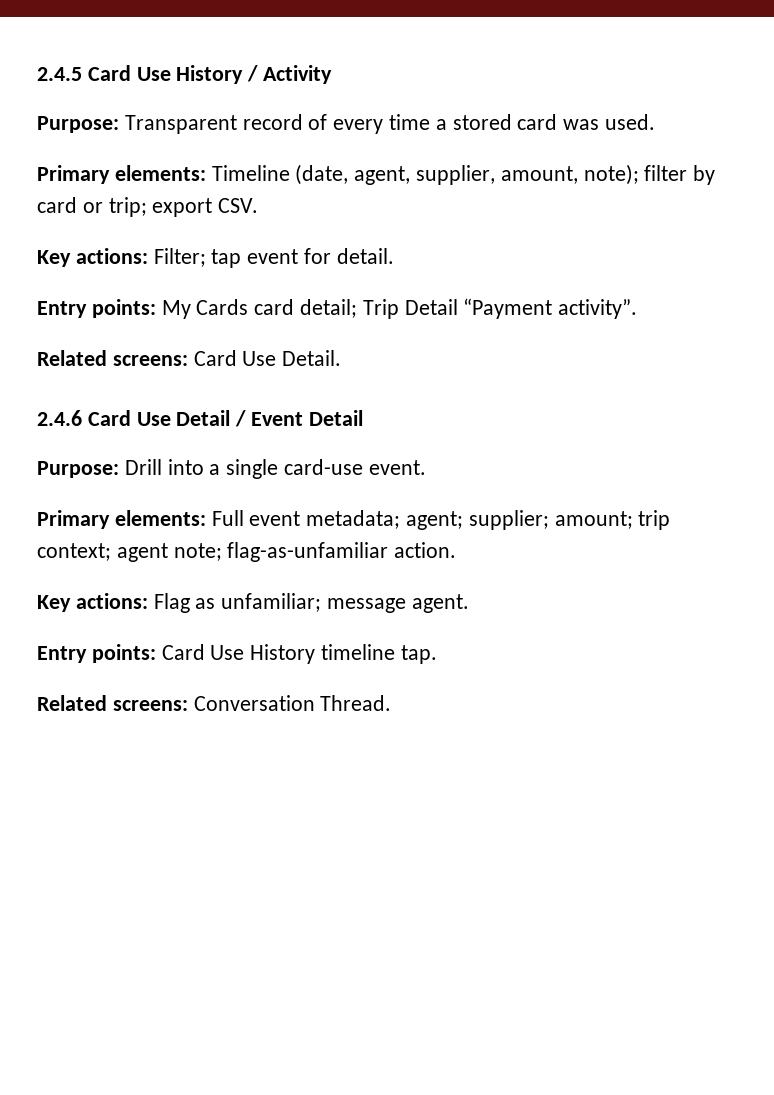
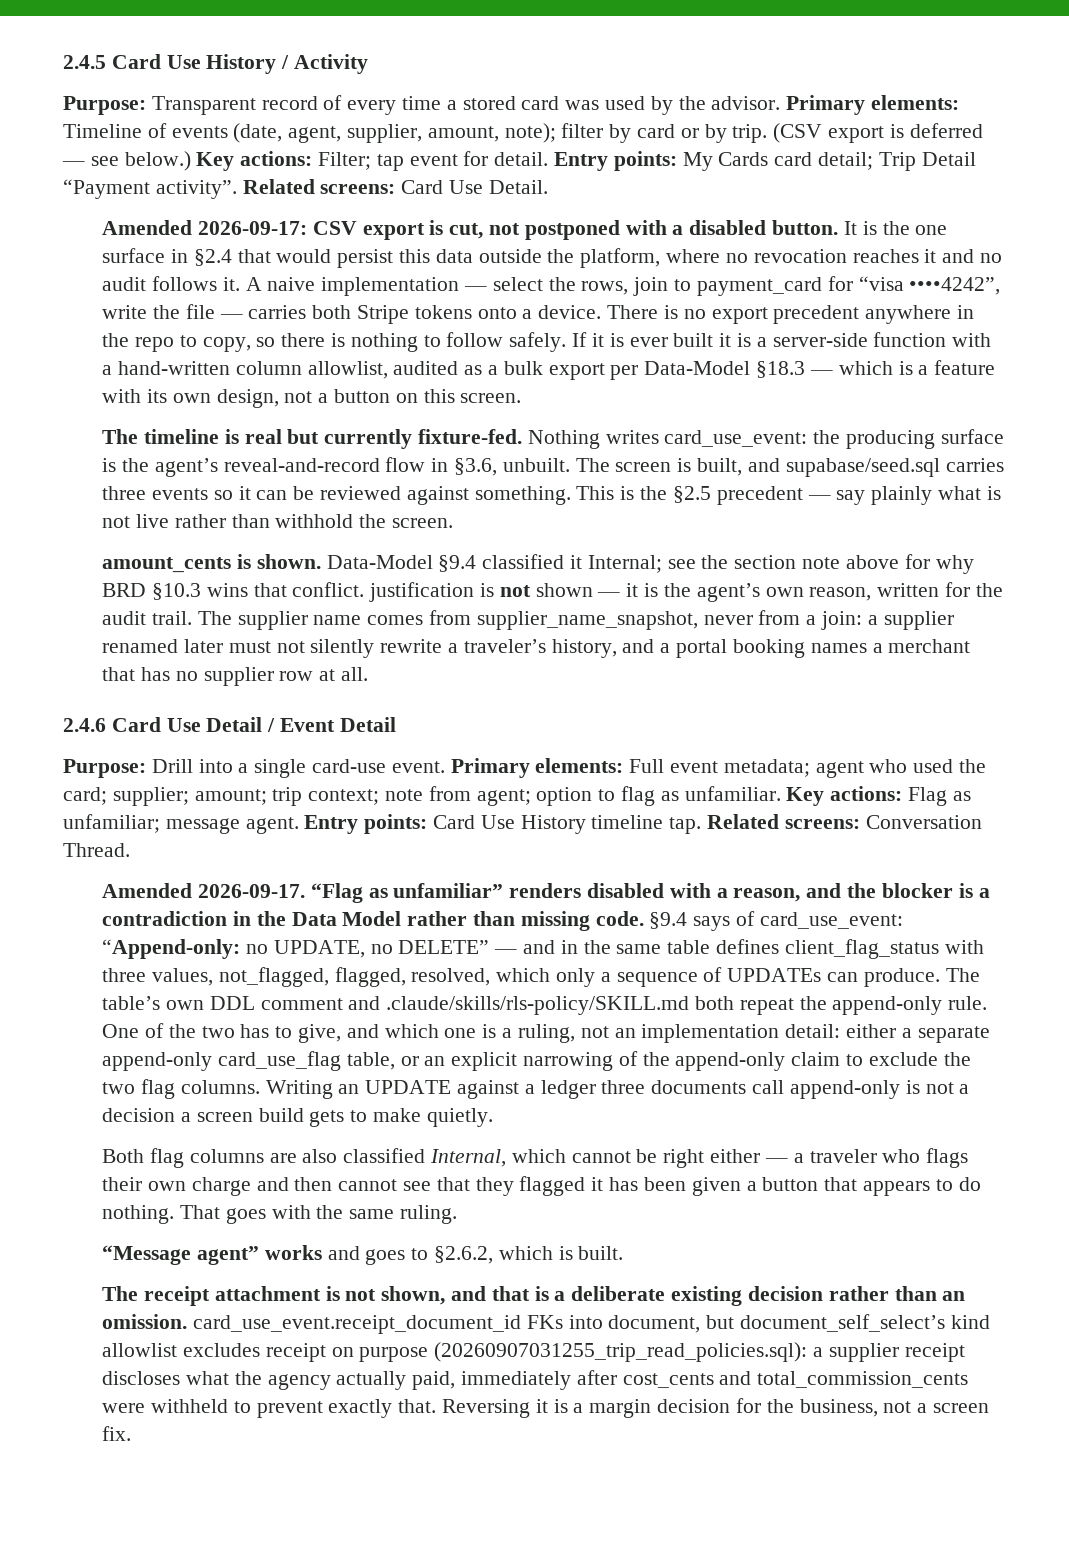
[605,114,656,130] used. // -> [605,96,781,115] used by the advisor.
(290, 173) none -> [147,123,228,138] of events
[108,197,259,217] trip; export CSV. // -> [704,123,983,143] [62,151,191,171] by trip. (CSV export is deferred — see below.)
(394, 256) // -> (549, 159) none
(638, 309) // -> (237, 189) none
(342, 358) none -> [102,220,948,240] [102,248,1002,268] [102,276,1001,296] [102,304,974,324] [102,332,992,352] [102,360,996,380] [102,389,522,408] [102,429,1004,449] [102,457,1004,477] [102,486,1001,505] [102,514,454,528] [102,554,974,574] [102,582,1003,602] [102,610,954,630] [102,639,971,658] [102,667,369,686] // Amended 2026-09-17: CSV export is cut, not postponed with a disabled button. It is the one surface in §2.4 that would persist this data outside the platform, where no revocation reaches it and no audit follows it. A naive implementation — select the rows, join to payment_card for “visa ••••4242”, write the file — carries both Stripe tokens onto a device. There is no export precedent anywhere in the repo to copy, so there is nothing to follow safely. If it is ever built it is a server-side function with a hand-written column allowlist, audited as a bulk export per Data-Model §18.3 — which is a feature with its own design, not a button on this screen. // The timeline is real but currently fixture-fed. Nothing writes card_use_event: the producing surface is the agent’s reveal-and-record flow in §3.6, unbuilt. The screen is built, and supabase/seed.sql carries three events so it can be reviewed against something. This is the §2.5 precedent — say plainly what is not live rather than withhold the screen. // amount_cents is shown. Data-Model §9.4 classified it Internal; see the section note above for why BRD §10.3 wins that conflict. justification is not shown — it is the agent’s own reason, written for the audit trail. The supplier name comes from supplier_name_snapshot, never from a join: a supplier renamed later must not silently rewrite a traveler’s history, and a portal booking names a merchant that has no supplier row at all.
(426, 467) // -> (445, 767) none
[406,510,671,530] [37,542,457,562] agent; supplier; amount; trip context; agent note; flag-as-unfamiliar action. // -> [815,759,987,778] [63,786,781,806] agent who used the card; supplier; amount; trip context; note from agent; option to flag as unfamiliar.
(469, 603) // -> (299, 825) none
(437, 654) // -> (702, 825) none
(392, 703) none -> [102,883,990,903] [102,911,903,931] [102,939,984,959] [102,967,980,987] [102,996,988,1015] [102,1023,990,1043] [102,1051,971,1071] [102,1079,970,1099] [102,1108,493,1127] [102,1148,969,1168] [102,1176,981,1196] [102,1205,458,1224] [102,1245,624,1265] [102,1286,966,1306] [102,1314,990,1334] [102,1342,965,1362] [102,1370,969,1390] [102,1398,989,1418] [102,1426,132,1441] // Amended 2026-09-17. “Flag as unfamiliar” renders disabled with a reason, and the blocker is a contradiction in the Data Model rather than missing code. §9.4 says of card_use_event: “Append-only: no UPDATE, no DELETE” — and in the same table defines client_flag_status with three values, not_flagged, flagged, resolved, which only a sequence of UPDATEs can produce. The table’s own DDL comment and .claude/skills/rls-policy/SKILL.md both repeat the append-only rule. One of the two has to give, and which one is a ruling, not an implementation detail: either a separate append-only card_use_flag table, or an explicit narrowing of the append-only claim to exclude the two flag columns. Writing an UPDATE against a ledger three documents call append-only is not a decision a screen build gets to make quietly. // Both flag columns are also classified Internal, which cannot be right either — a traveler who flags their own charge and then cannot see that they flagged it has been given a button that appears to do nothing. That goes with the same ruling. // “Message agent” works and goes to §2.6.2, which is built. // The receipt attachment is not shown, and that is a deliberate existing decision rather than an omission. card_use_event.receipt_document_id FKs into document, but document_self_select’s kind allowlist excludes receipt on purpose (20260907031255_trip_read_policies.sql): a supplier receipt discloses what the agency actually paid, immediately after cost_cents and total_commission_cents were withheld to prevent exactly that. Reversing it is a margin decision for the business, not a screen fix.

